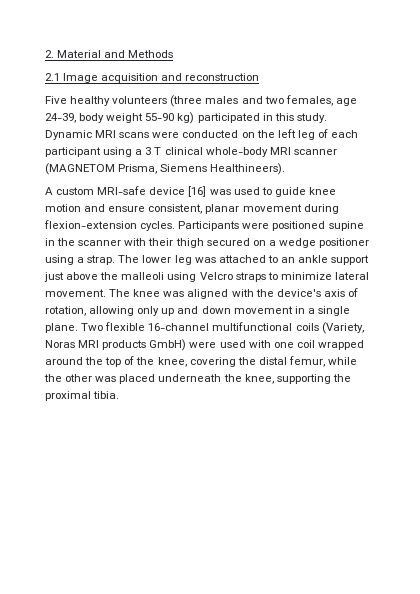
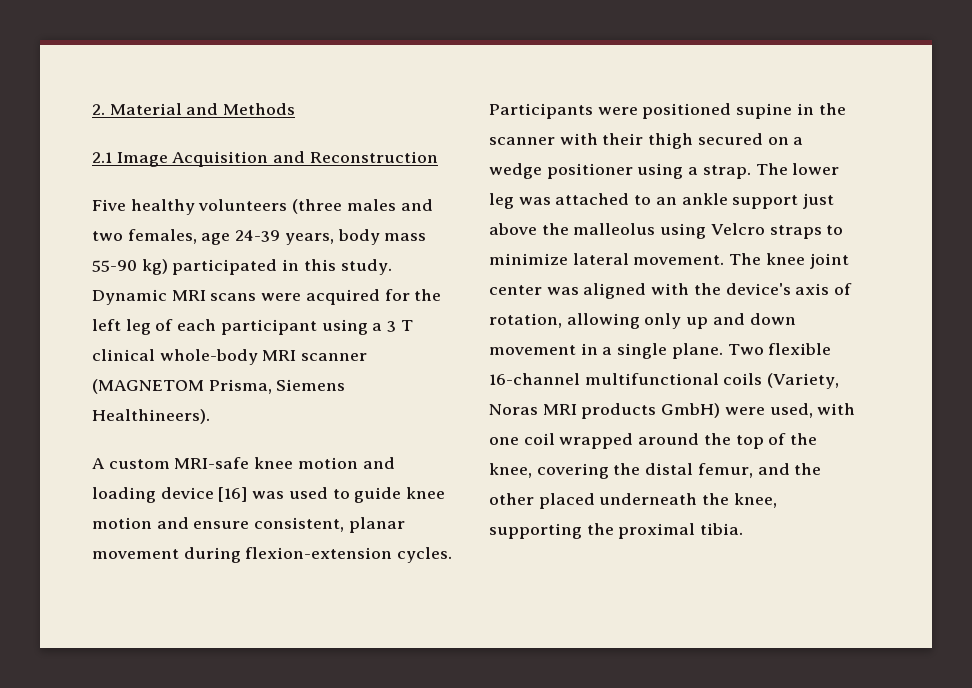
[101,73,260,83] acquisition and reconstruction -> [172,151,438,167] Acquisition and Reconstruction
[45,113,144,123] 24-39, body weight -> [235,229,427,245] 24-39 years, body mass
[182,130,255,138] conducted on -> [305,289,410,305] acquired for
(147, 190) none -> [254,457,395,469] [92,487,156,503] knee motion and loading
[121,272,165,280] malleoli -> [573,223,656,235] malleolus
(161, 293) none -> [809,253,849,269] [489,285,542,295] joint center
[219,340,246,348] used -> [769,403,813,418] used,
[328,357,358,365] while -> [757,463,790,475] and
[95,376,117,382] was -> (534, 499) none

